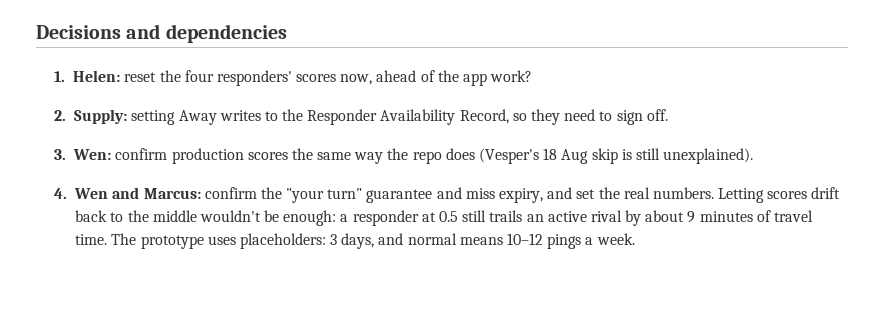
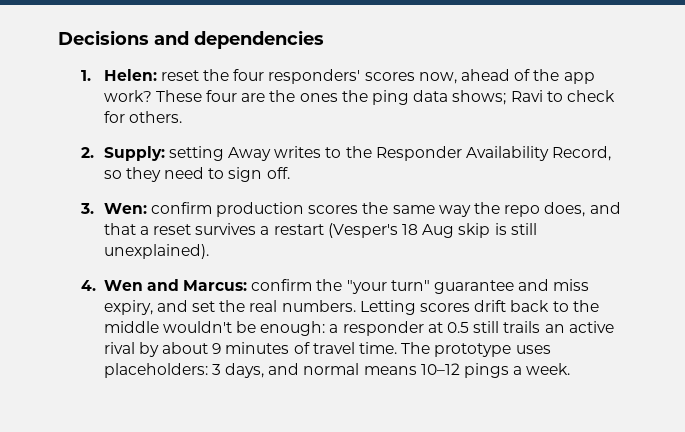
(533, 76) none -> [155,90,615,105] [103,111,182,123] These four are the ones the ping data shows; Ravi to check for others.
[445,148,475,160] does -> [544,202,621,217] [103,223,324,235] does, and that a reset survives a restart

